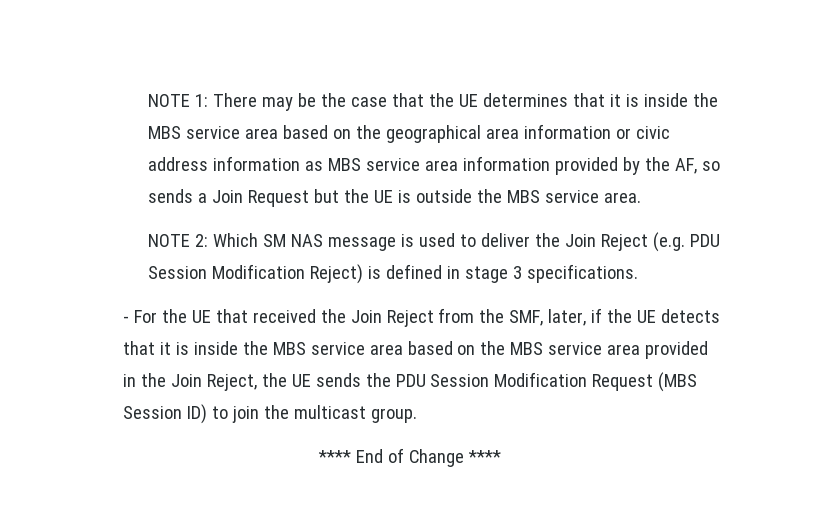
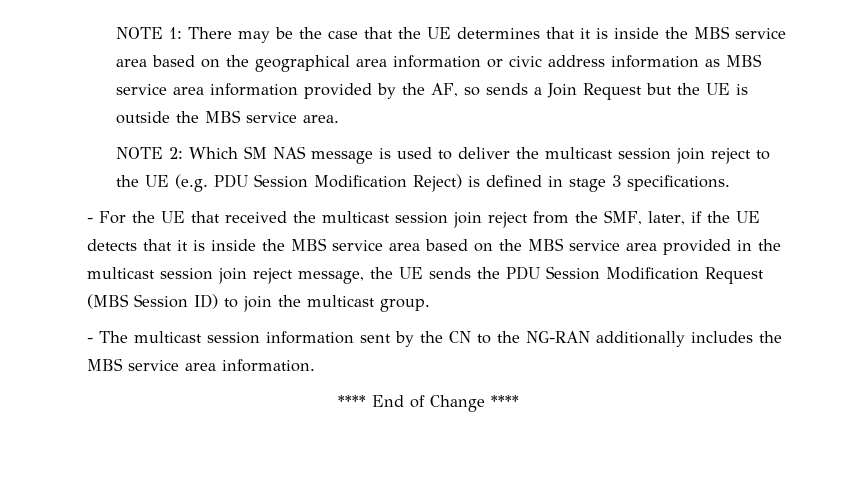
[565,234,649,251] Join Reject -> [544,147,770,164] [115,175,169,187] multicast session join reject to the UE
[350,310,434,327] Join Reject -> [322,211,529,228] multicast session join reject
[170,374,257,391] Join Reject, -> [87,267,365,284] multicast session join reject message,
(417, 415) none -> [87,331,783,347] [87,358,316,372] // - The multicast session information sent by the CN to the NG-RAN additionally includes the MBS service area information.

